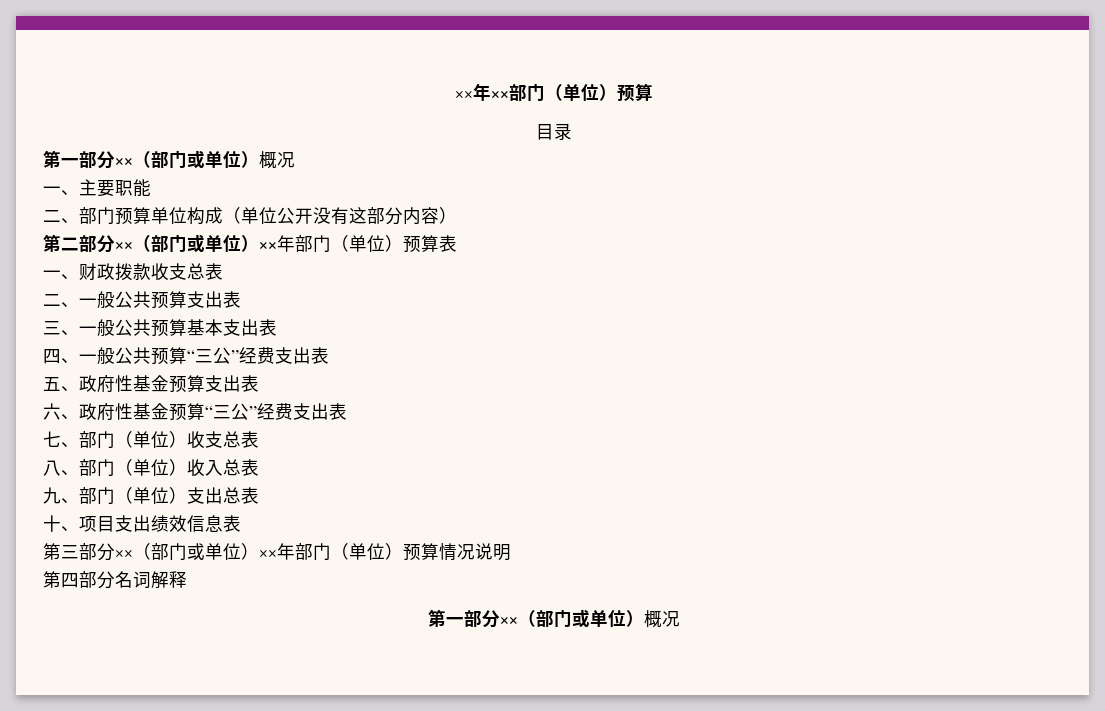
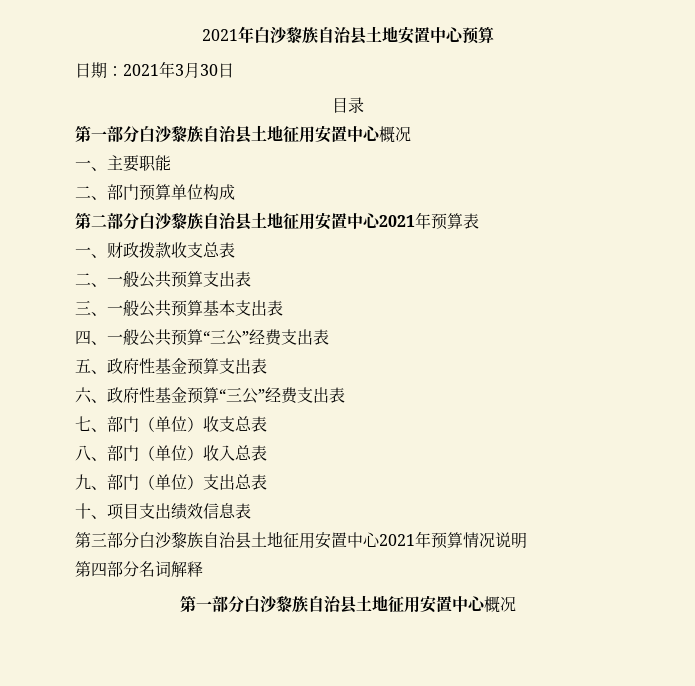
[454,83,653,102] [535,123,572,140] [43,150,259,169] ××年××部门（单位）预算 // 目录 // 第一部分××（部门或单位） -> [201,26,494,44] [75,61,234,78] [331,97,364,113] [75,125,381,143] 2021年白沙黎族自治县土地安置中心预算 // 日期：2021年3月30日 // 目录 // 第一部分白沙黎族自治县土地征用安置中心
[223,207,457,225] [43,234,403,253] （单位公开没有这部分内容） // 第二部分××（部门或单位）××年部门（单位） -> [75,212,431,230] // 第二部分白沙黎族自治县土地征用安置中心2021年
[115,543,403,560] ××（部门或单位）××年部门（单位） -> [139,531,431,549] 白沙黎族自治县土地征用安置中心2021年
[499,609,644,628] ××（部门或单位） -> [243,595,486,613] 白沙黎族自治县土地征用安置中心

